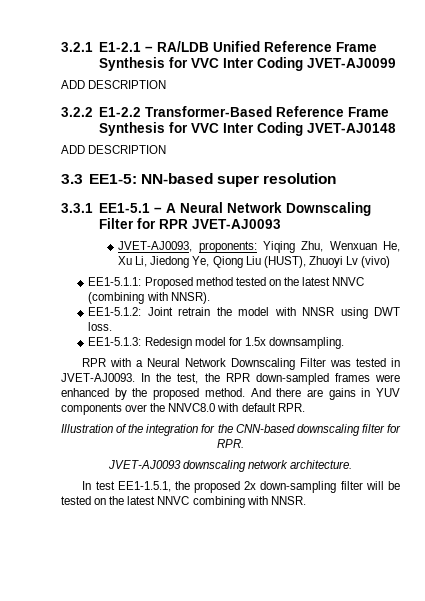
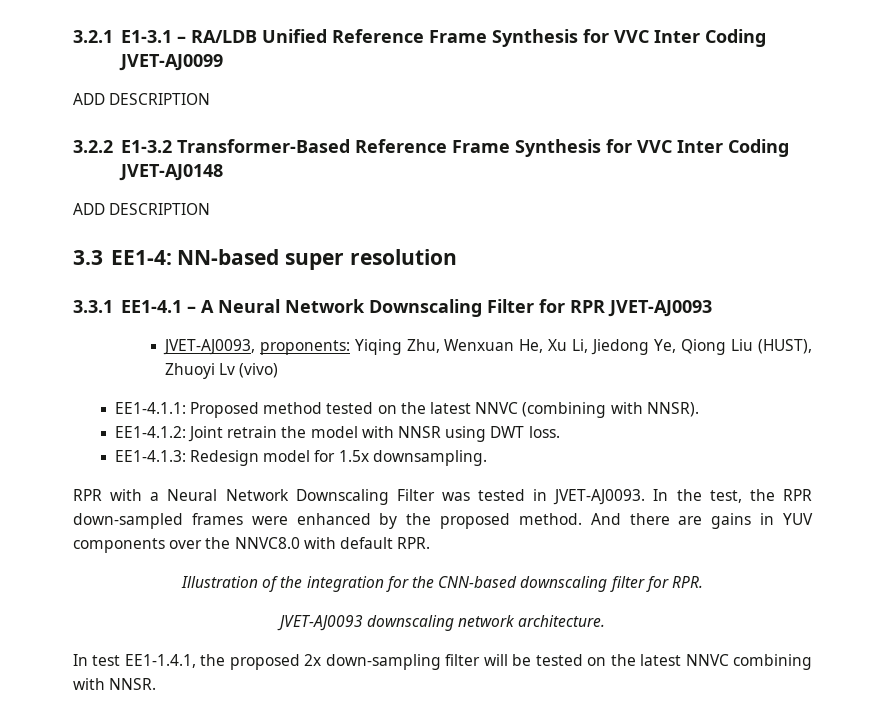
[98,42,141,52] E1-2.1 -> [120,30,172,43] E1-3.1
[98,107,141,117] E1-2.2 -> [120,140,172,153] E1-3.2
[88,174,137,184] EE1-5: -> [110,250,172,265] EE1-4:
[98,203,150,213] EE1-5.1 -> [120,300,182,313] EE1-4.1
[88,277,142,286] EE1-5.1.1: -> [114,402,186,414] EE1-4.1.1:
[88,307,142,316] EE1-5.1.2: -> [114,426,186,438] EE1-4.1.2:
[88,337,142,346] EE1-5.1.3: -> [114,450,186,462] EE1-4.1.3:
[117,481,171,492] EE1-1.5.1, -> [124,654,196,668] EE1-1.4.1,

